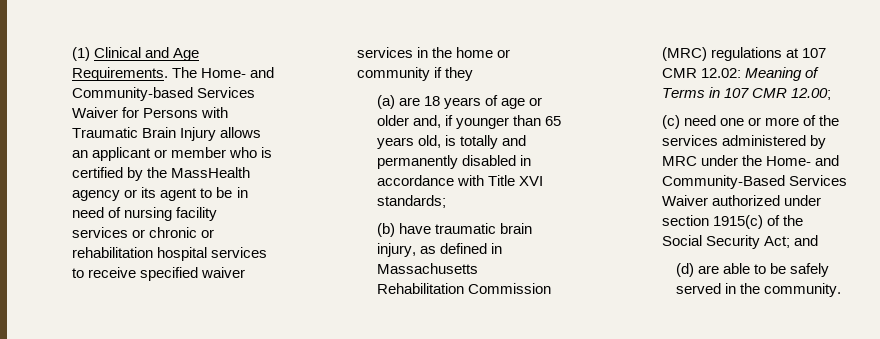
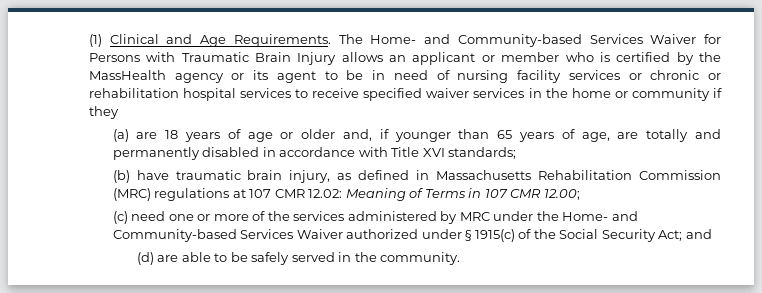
[417,135,456,148] old, is -> [561,129,639,142] of age, are
[661,175,785,189] Community-Based -> [112,229,237,242] Community-based
[661,215,709,226] section -> [465,230,472,241] §

